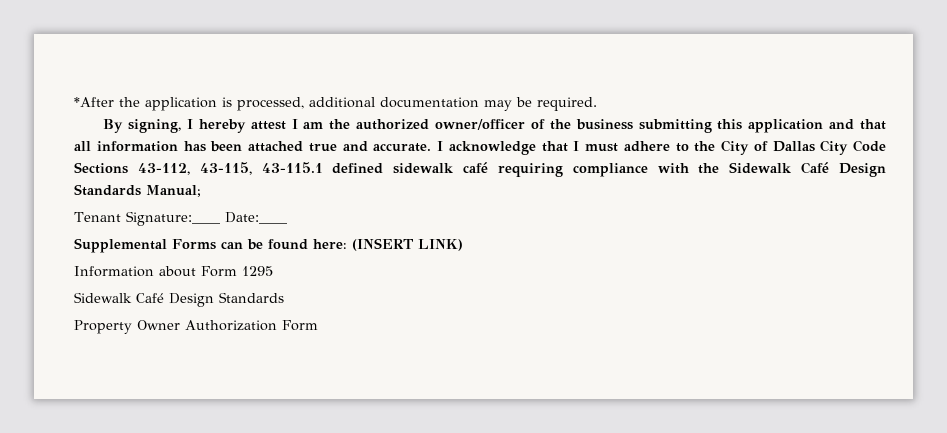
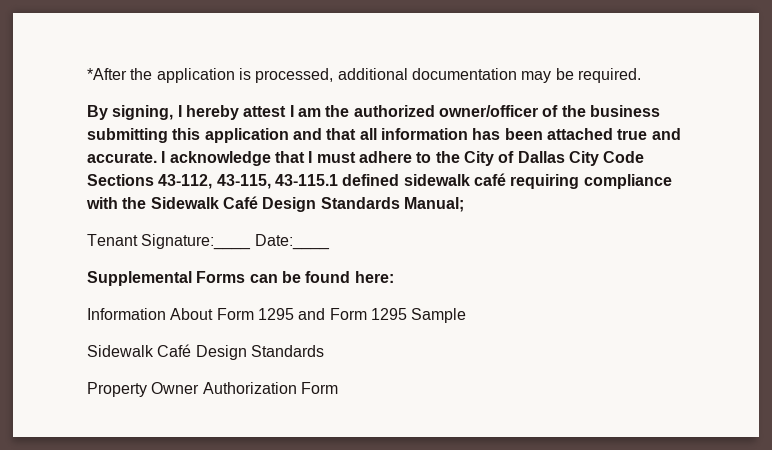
[352,238,463,251] (INSERT LINK) -> (394, 277) none
[159,266,273,277] about Form 1295 -> [170,308,467,323] About Form 1295 and Form 1295 Sample

